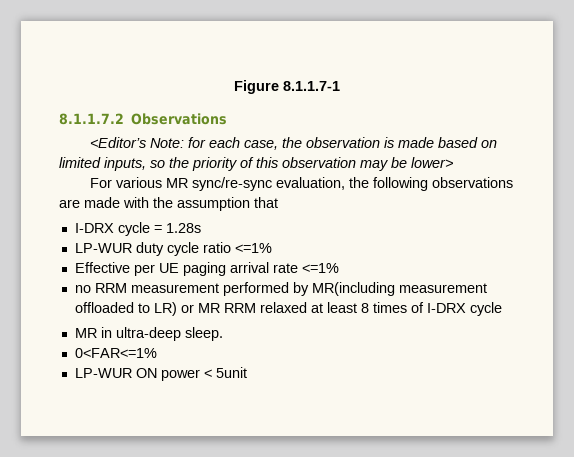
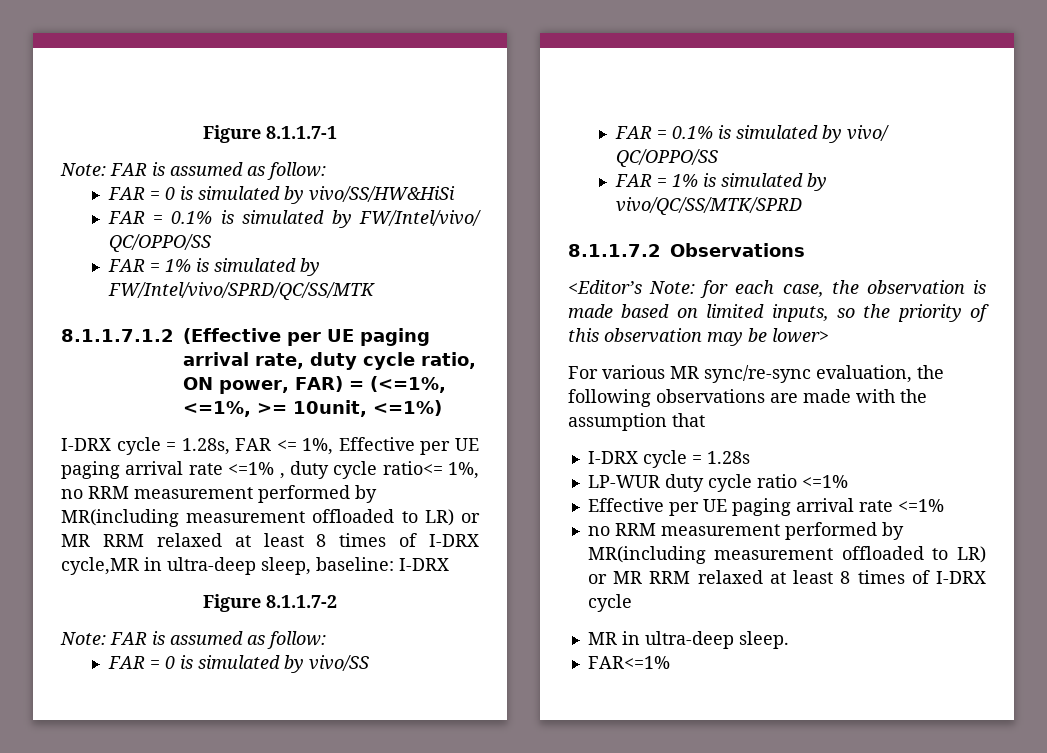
(340, 86) none -> [60,162,326,180] [107,186,455,204] [107,210,481,228] [108,234,211,252] [107,258,320,276] [107,282,375,300] [61,328,430,346] [183,352,476,370] [183,376,446,394] [183,400,442,417] [61,437,479,455] [61,461,479,479] [61,485,377,503] [61,509,480,527] [61,533,479,547] [61,557,449,575] [203,594,337,612] [60,631,326,649] [107,655,369,673] [614,125,889,143] [615,149,718,167] [614,173,827,191] [615,197,802,215] // Note: FAR is assumed as follow: // FAR = 0 is simulated by vivo/SS/HW&HiSi // FAR = 0.1% is simulated by FW/Intel/vivo/ QC/OPPO/SS // FAR = 1% is simulated by FW/Intel/vivo/SPRD/QC/SS/MTK // 8.1.1.7.1.2 (Effective per UE paging arrival rate, duty cycle ratio, ON power, FAR) = (<=1%, <=1%, >= 10unit, <=1%) // I-DRX cycle = 1.28s, FAR <= 1%, Effective per UE paging arrival rate <=1% , duty cycle ratio<= 1%, no RRM measurement performed by MR(including measurement offloaded to LR) or MR RRM relaxed at least 8 times of I-DRX cycle,MR in ultra-deep sleep, baseline: I-DRX // Figure 8.1.1.7-2 // Note: FAR is assumed as follow: // FAR = 0 is simulated by vivo/SS // FAR = 0.1% is simulated by vivo/ QC/OPPO/SS // FAR = 1% is simulated by vivo/QC/SS/MTK/SPRD
[74,348,157,358] [74,367,247,381] 0<FAR<=1% // LP-WUR ON power < 5unit -> [587,656,670,669] FAR<=1%

